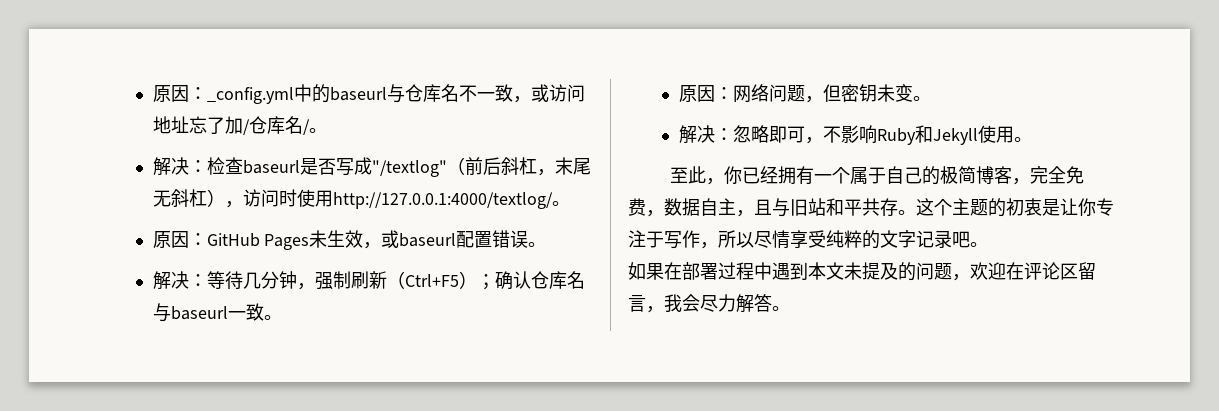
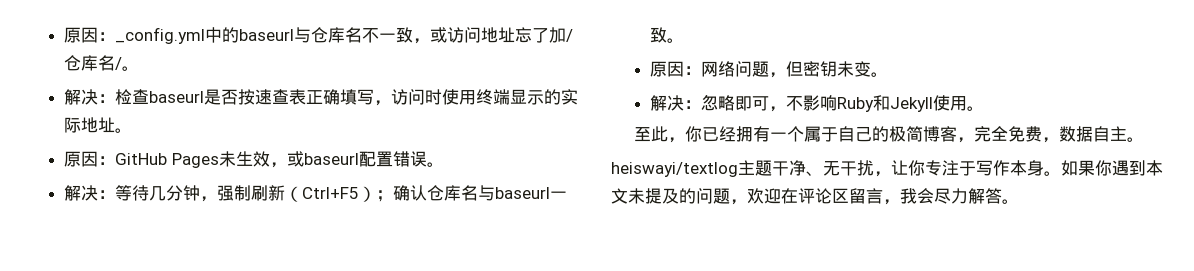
[335,157,591,177] [152,189,553,209] 写成"/textlog"（前后斜杠，末尾无斜杠），访问时使用http://127.0.0.1:4000/textlog/ -> [238,89,579,106] [64,117,116,133] 按速查表正确填写，访问时使用终端显示的实际地址
[736,198,1114,217] [628,230,988,249] [628,262,772,280] ，且与旧站和平共存。这个主题的初衷是让你专注于写作，所以尽情享受纯粹的文字记录吧。 // 如果在部署过程中 -> [1127,137,1145,142] [611,160,1112,177] 。 // heiswayi/textlog主题干净、无干扰，让你专注于写作本身。如果你

